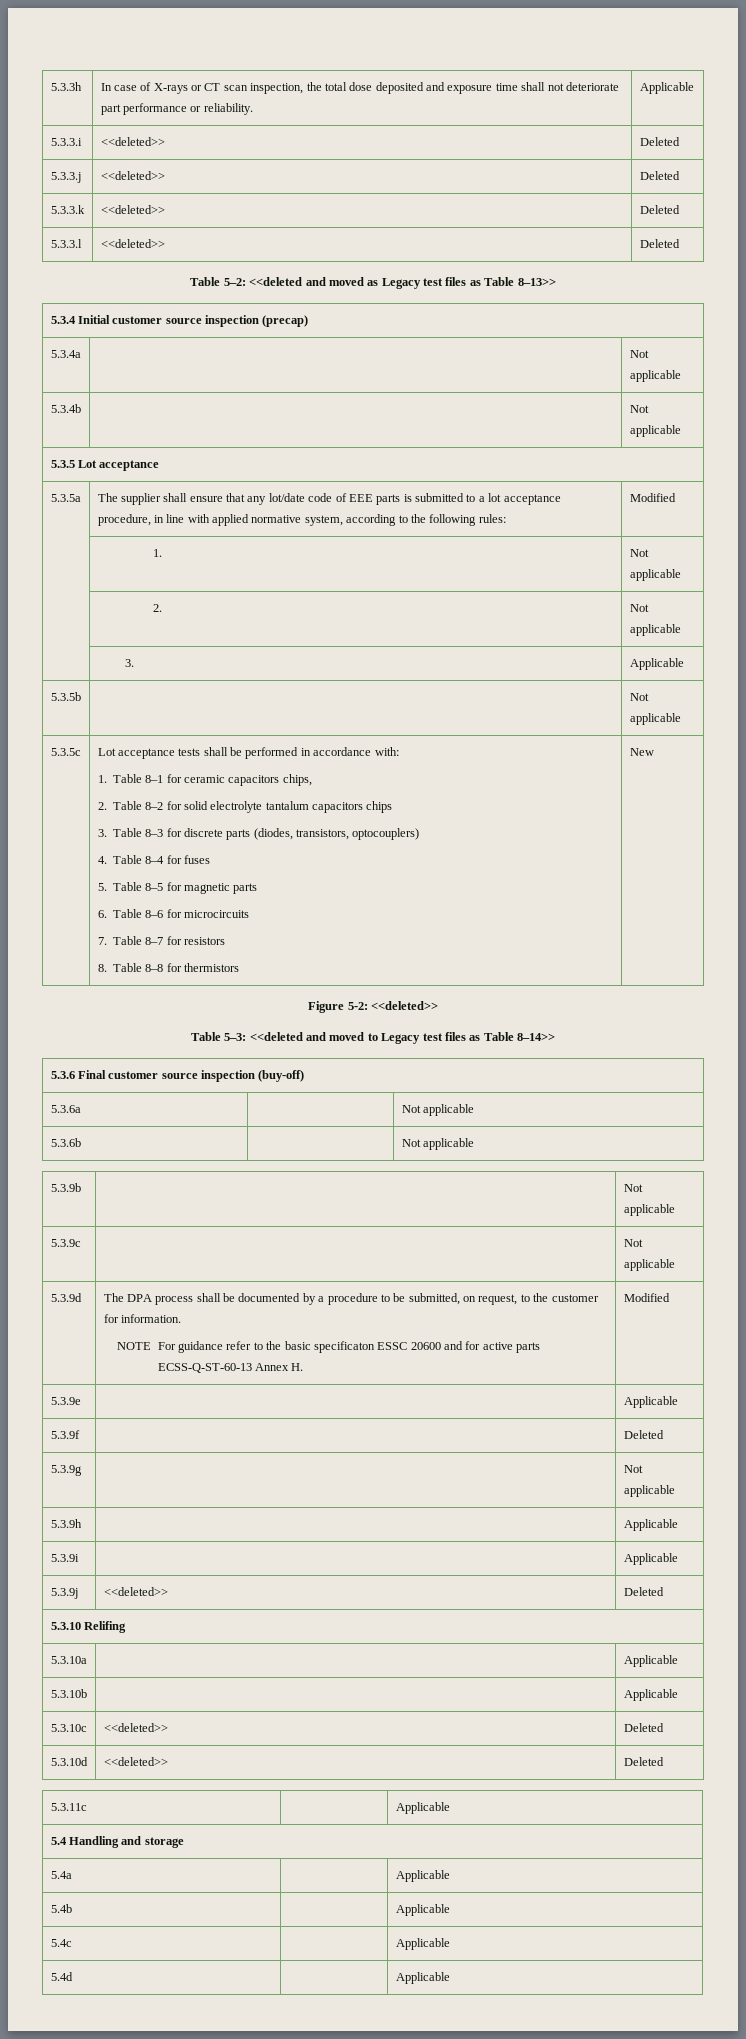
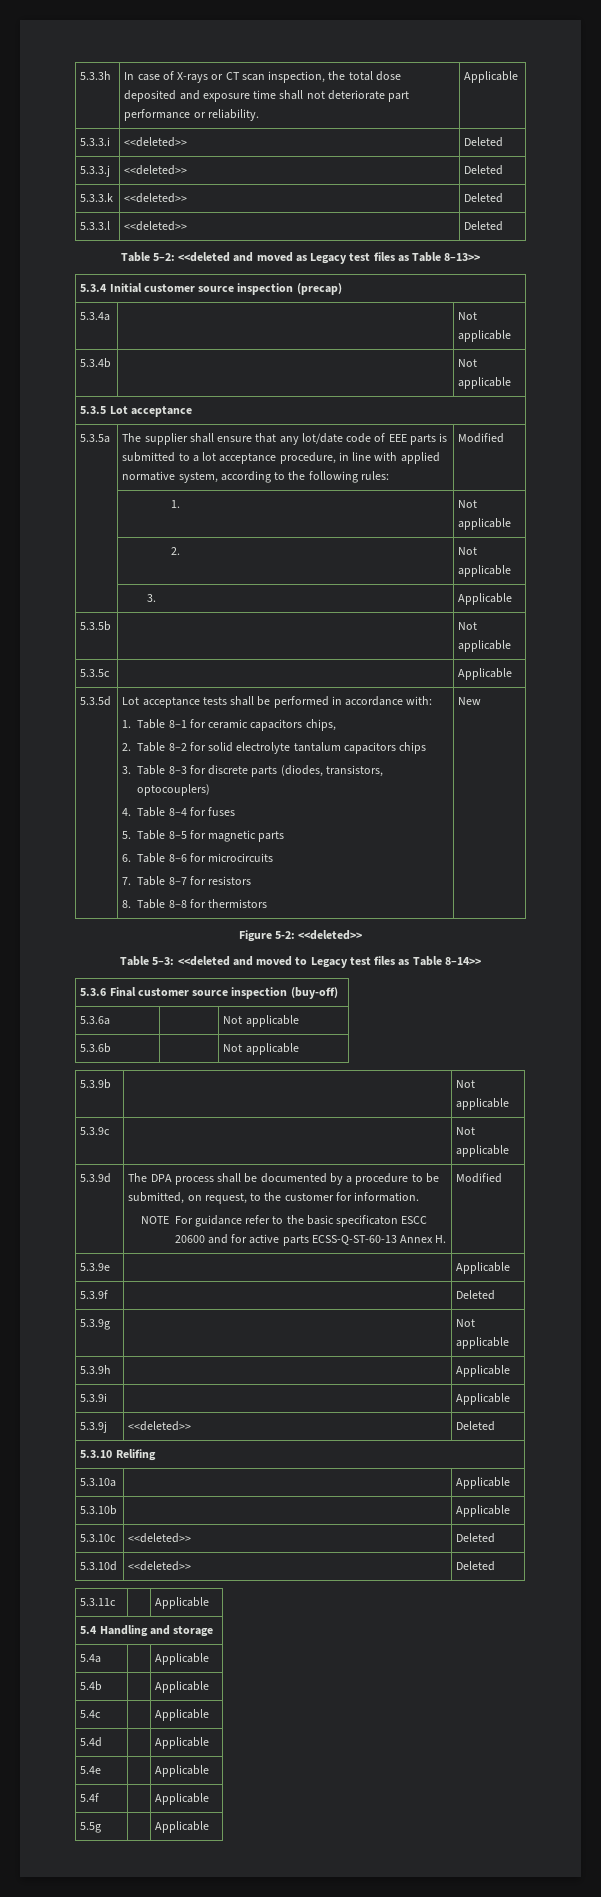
(81, 752) none -> [458,668,513,680] [80,696,112,706] | Applicable // 5.3.5d |
[377,1342,408,1350] ESSC -> [401,1216,428,1224] ESCC
(450, 1978) none -> [80,1766,102,1774] [155,1765,210,1777] [80,1793,100,1802] [155,1793,210,1805] [80,1822,102,1833] [155,1821,210,1833] // 5.4e | | Applicable // 5.4f | | Applicable // 5.5g | | Applicable

